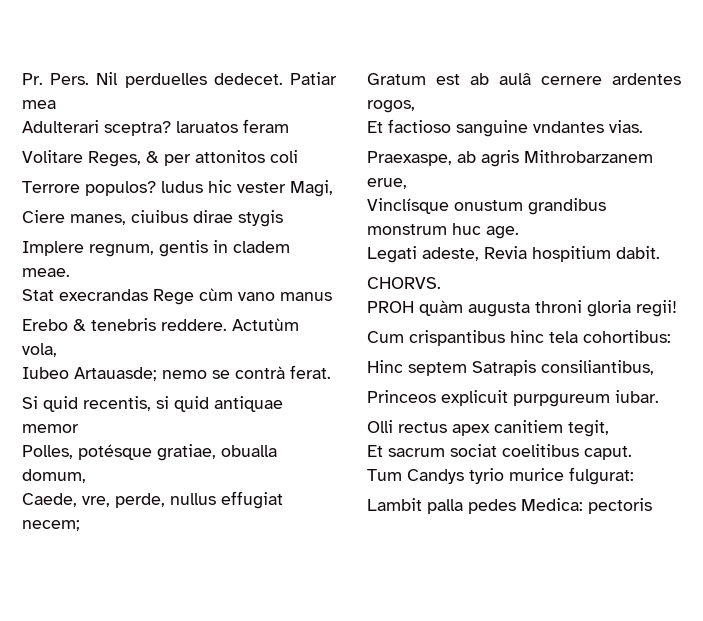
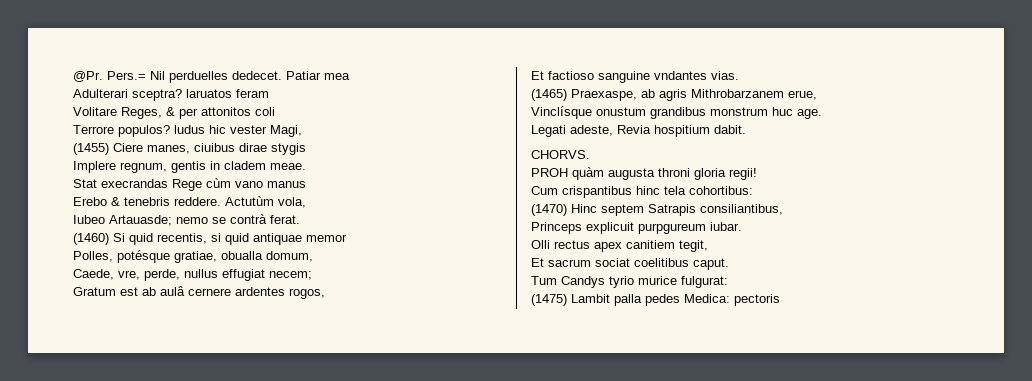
[22,73,90,85] Pr. Pers. -> [73,71,146,82] @Pr. Pers.=
(333, 188) none -> [73,143,109,155] (1455)
(331, 372) none -> [73,233,109,245] (1460)
(643, 126) none -> [531,89,567,101] (1465)
(671, 336) none -> [531,204,567,216] (1470)
[367,390,436,403] Princeos -> [531,222,582,234] Princeps
(634, 476) none -> [531,294,567,306] (1475)

